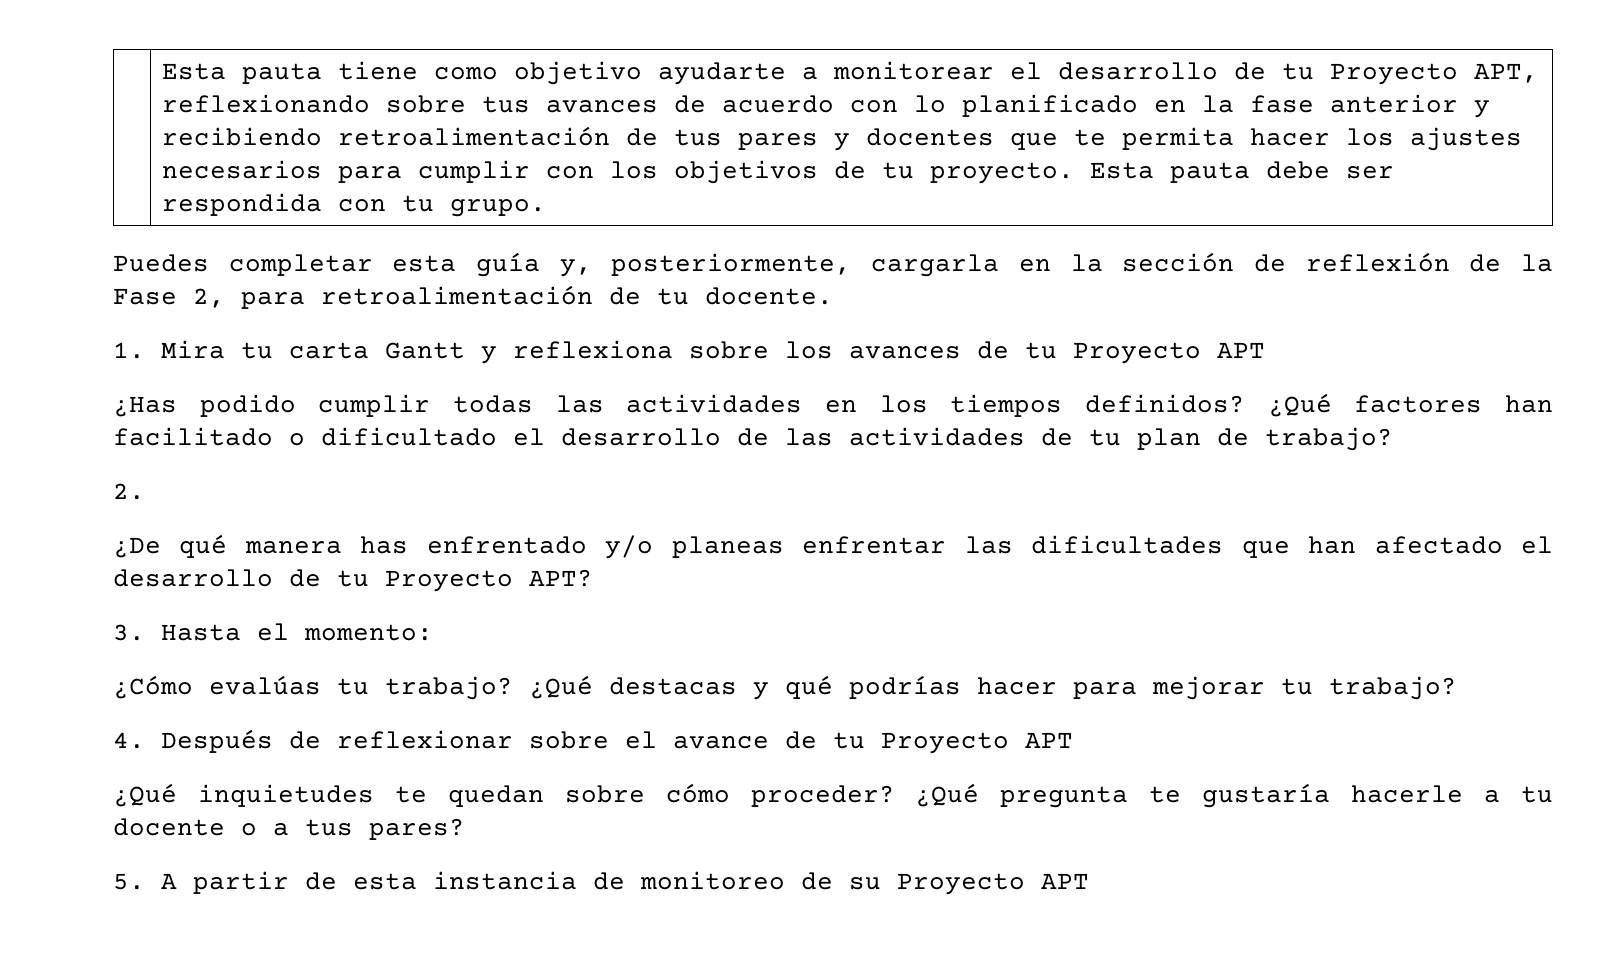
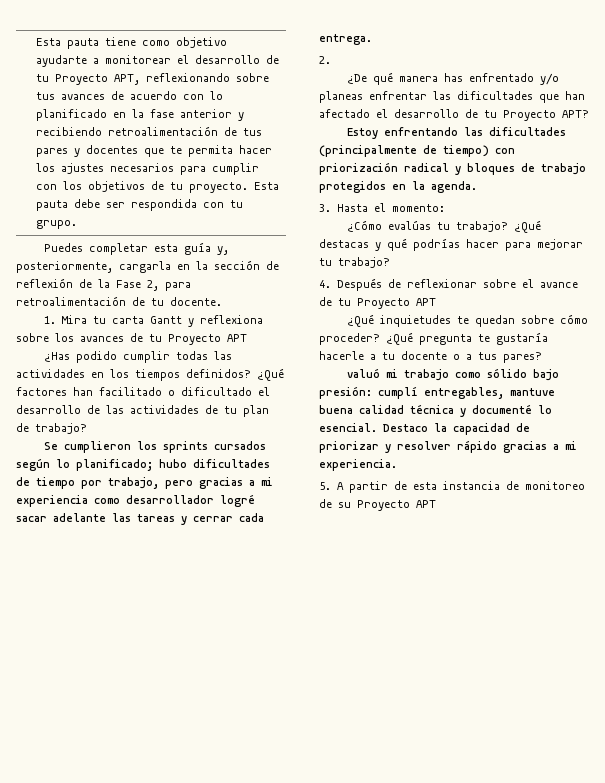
(1393, 439) none -> [44,441,267,453] [16,458,270,471] [16,477,273,489] [16,494,255,507] [16,513,264,525] [319,34,372,45] // Se cumplieron los sprints cursados según lo planificado; hubo dificultades de tiempo por trabajo, pero gracias a mi experiencia como desarrollador logré sacar adelante las tareas y cerrar cada entrega.
(593, 578) none -> [347,127,567,139] [319,145,515,157] [319,162,586,175] [319,181,477,193] // Estoy enfrentando las dificultades (principalmente de tiempo) con priorización radical y bloques de trabajo protegidos en la agenda.
(465, 829) none -> [347,368,560,381] [319,386,555,399] [319,404,552,417] [319,423,530,435] [319,440,577,453] [319,459,397,471] // valuó mi trabajo como sólido bajo presión: cumplí entregables, mantuve buena calidad técnica y documenté lo esencial. Destaco la capacidad de priorizar y resolver rápido gracias a mi experiencia.

